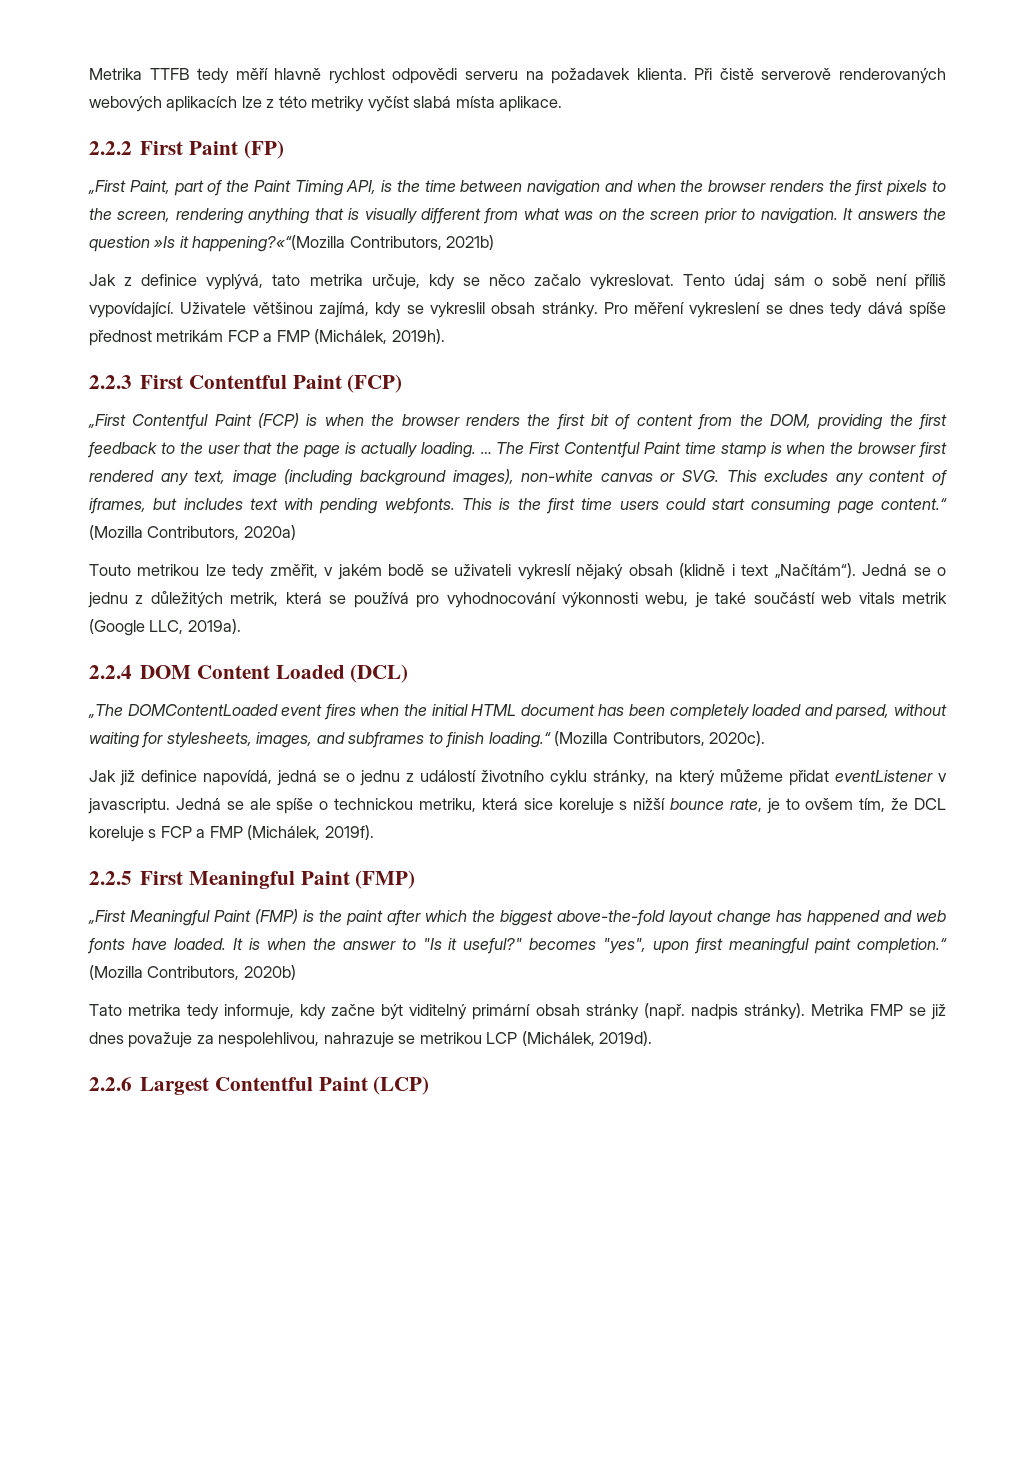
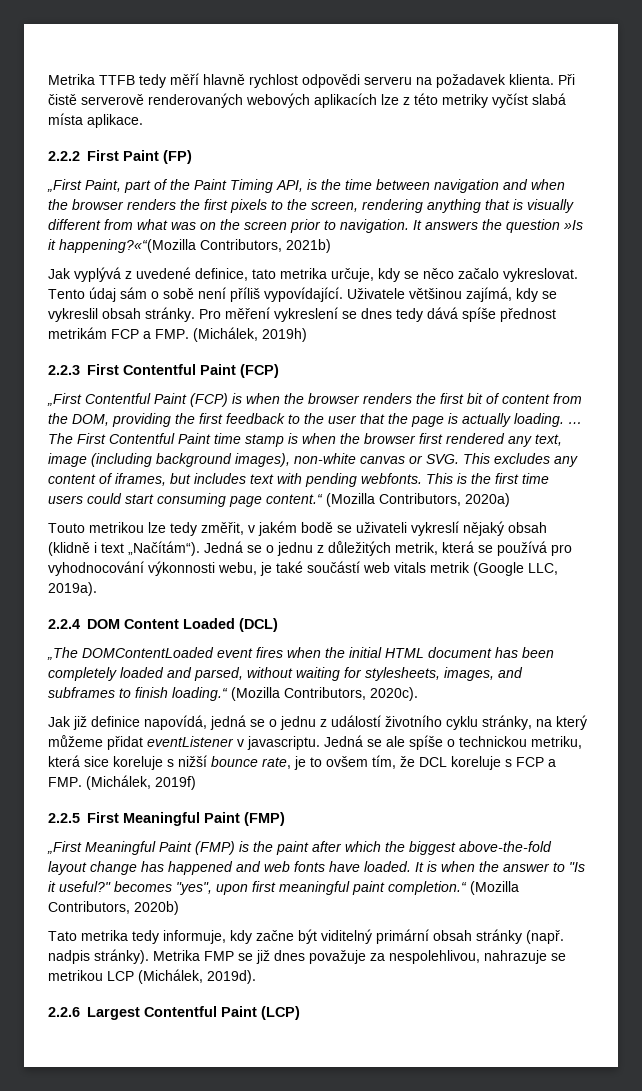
[124,274,264,290] z definice vyplývá, -> [74,267,248,282] vyplývá z uvedené definice,
[276,329,445,344] FMP (Michálek, 2019h). -> [155,327,307,342] FMP. (Michálek, 2019h)
[209,825,374,840] FMP (Michálek, 2019f). -> [48,775,196,790] FMP. (Michálek, 2019f)

